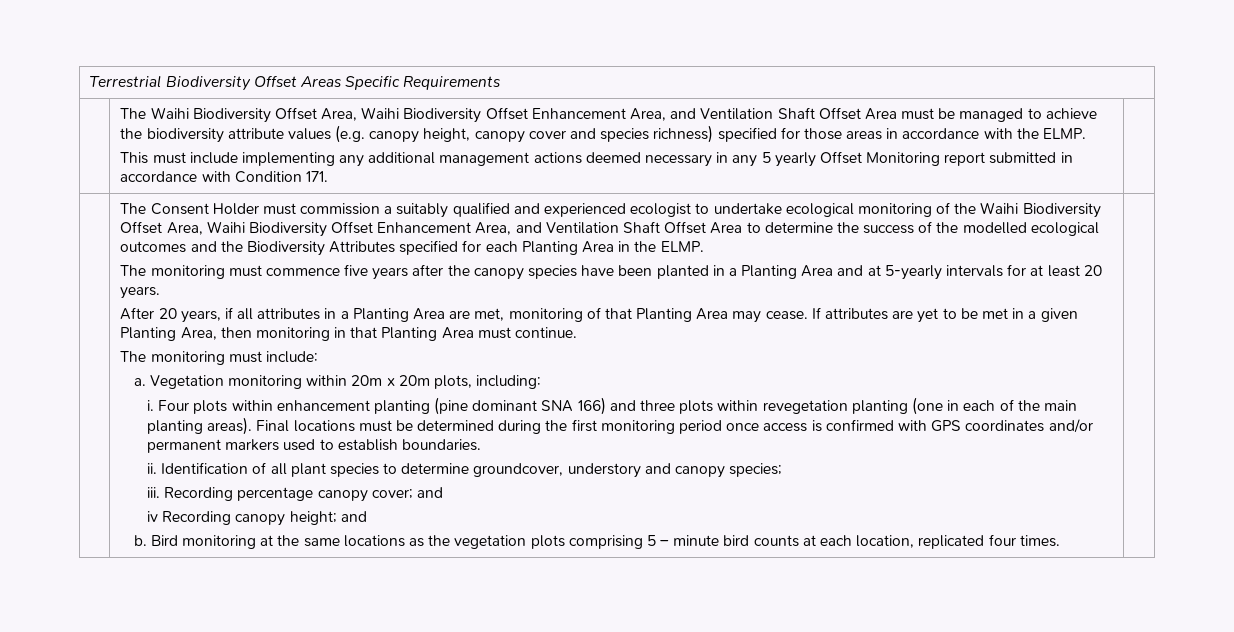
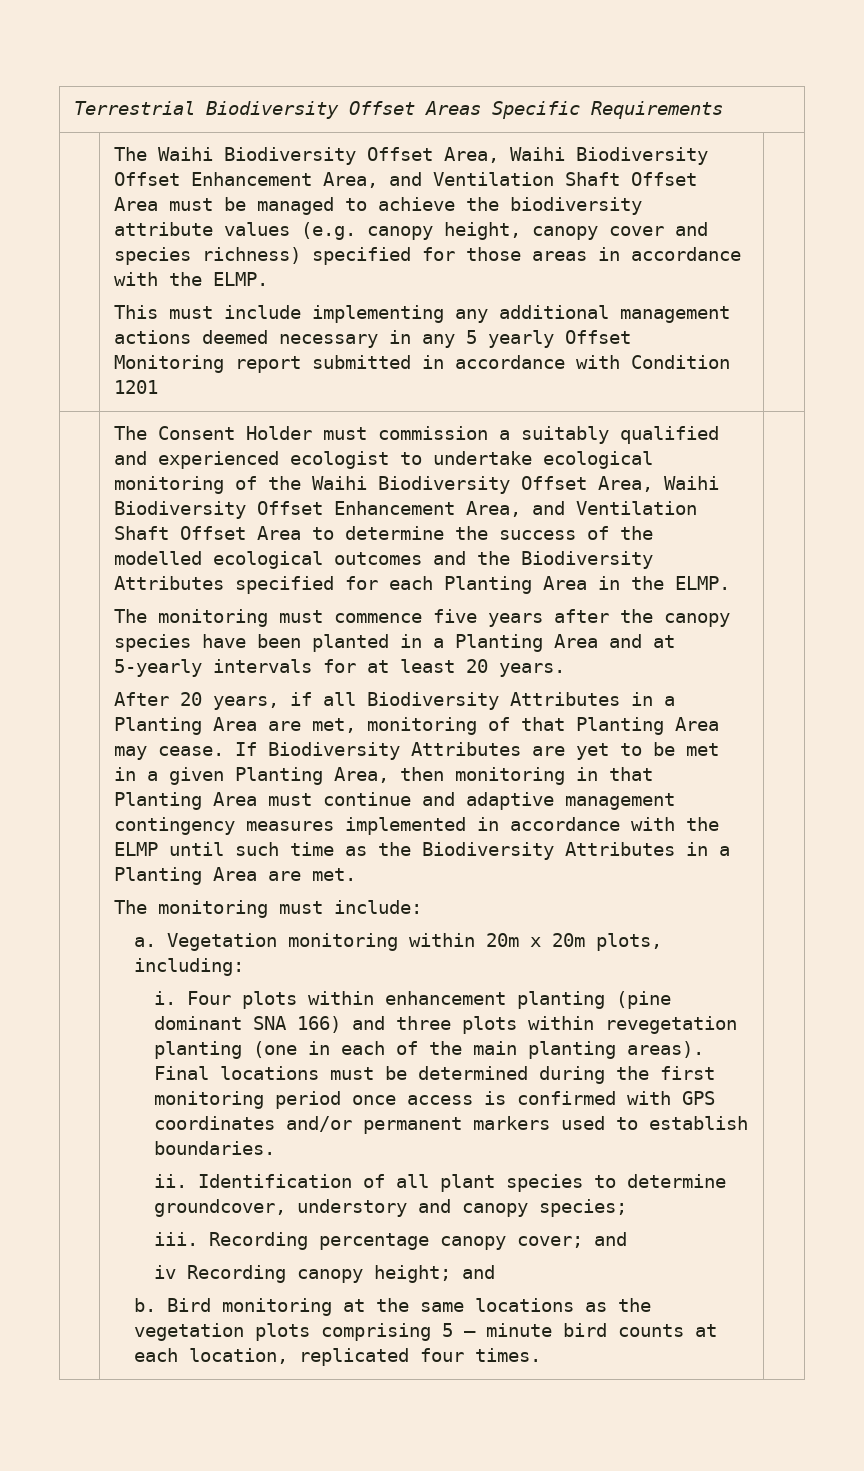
[305,171,328,182] 171. -> [114,380,159,394] 1201
[257,308,321,320] attributes -> [367,692,621,710] Biodiversity Attributes
[825,308,889,320] attributes -> [268,742,522,760] Biodiversity Attributes
[514,327,577,338] continue. -> [323,792,676,810] [114,817,720,835] [114,842,731,860] [114,867,357,885] continue and adaptive management contingency measures implemented in accordance with the ELMP until such time as the Biodiversity Attributes in a Planting Area are met.

